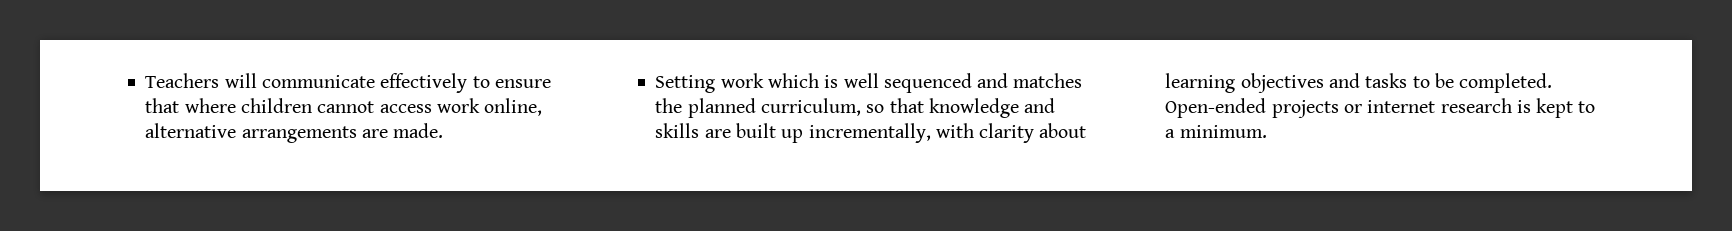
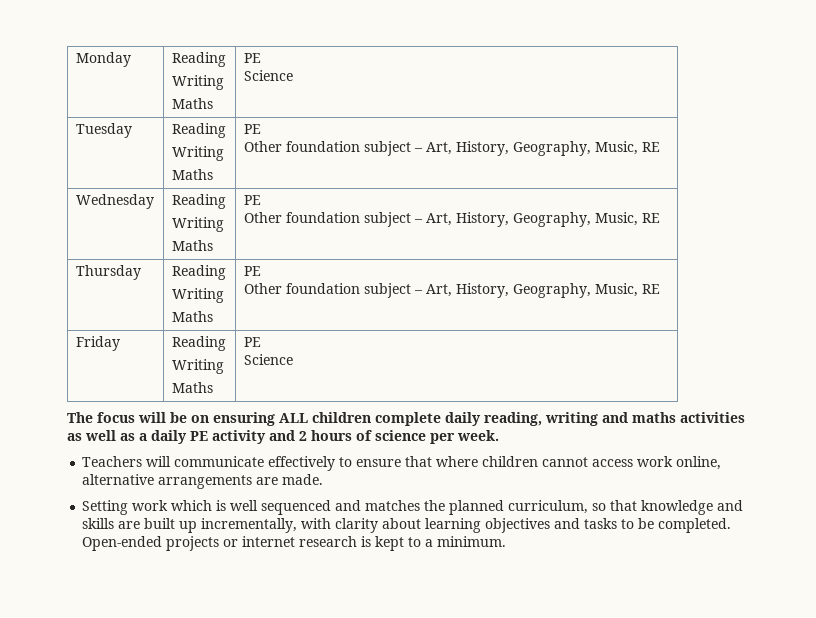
(145, 80) none -> [75,52,131,67] [171,52,226,67] [171,75,224,90] [171,98,213,109] [243,53,261,63] [243,70,293,81] [75,123,132,138] [171,123,226,138] [171,146,224,161] [171,169,213,180] [243,124,261,134] [243,141,660,156] [75,194,154,209] [171,194,226,209] [171,217,224,232] [171,240,213,251] [243,195,261,205] [243,212,660,227] [75,265,141,280] [171,265,226,280] [171,288,224,303] [171,311,213,322] [243,266,261,276] [243,283,660,298] [75,336,120,351] [171,336,226,351] [171,359,224,374] [171,382,213,393] [243,337,261,347] [243,354,293,365] [67,412,745,426] [67,430,499,444] Monday | Reading // Writing // Maths | PE // Science // Tuesday | Reading // Writing // Maths | PE // Other foundation subject – Art, History, Geography, Music, RE // Wednesday | Reading // Writing // Maths | PE // Other foundation subject – Art, History, Geography, Music, RE // Thursday | Reading // Writing // Maths | PE // Other foundation subject – Art, History, Geography, Music, RE // Friday | Reading // Writing // Maths | PE // Science // The focus will be on ensuring ALL children complete daily reading, writing and maths activities as well as a daily PE activity and 2 hours of science per week. //

